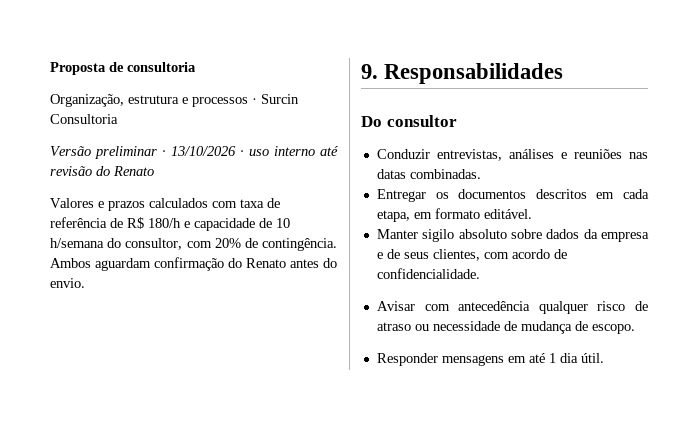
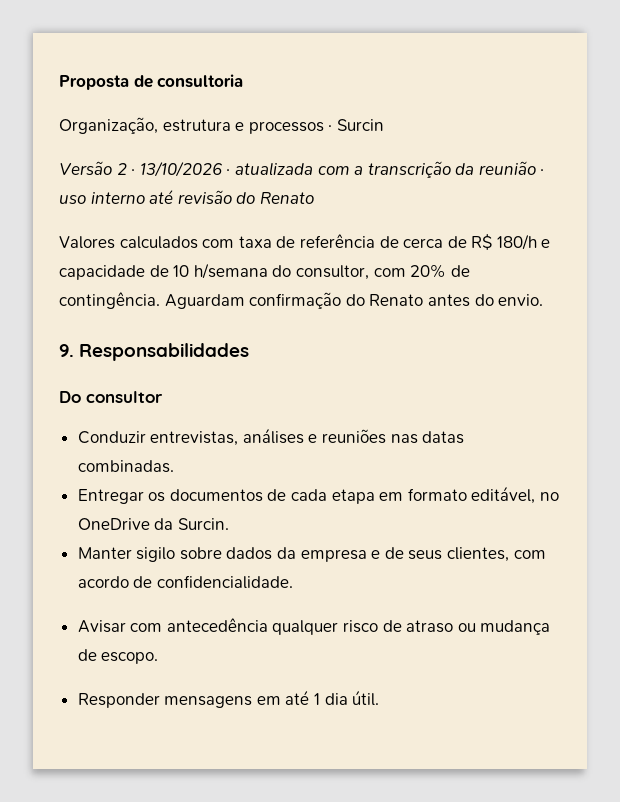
[50,114,118,124] Consultoria -> (384, 125) none
[95,146,157,159] preliminar -> [116,163,127,175] 2
(244, 153) none -> [234,161,545,178] atualizada com a transcrição da reunião ·
[98,201,145,211] e prazos -> (115, 242) none
(123, 223) none -> [403,236,467,248] cerca de
[50,258,151,271] Ambos aguardam -> [164,294,245,309] Aguardam
[535,189,649,199] [376,208,532,222] descritos em cada etapa, em formato editável. -> [267,486,560,504] [77,518,229,530] de cada etapa em formato editável, no OneDrive da Surcin.
[458,229,507,239] absoluto -> (176, 554) none
[432,321,517,331] necessidade de -> (476, 627) none

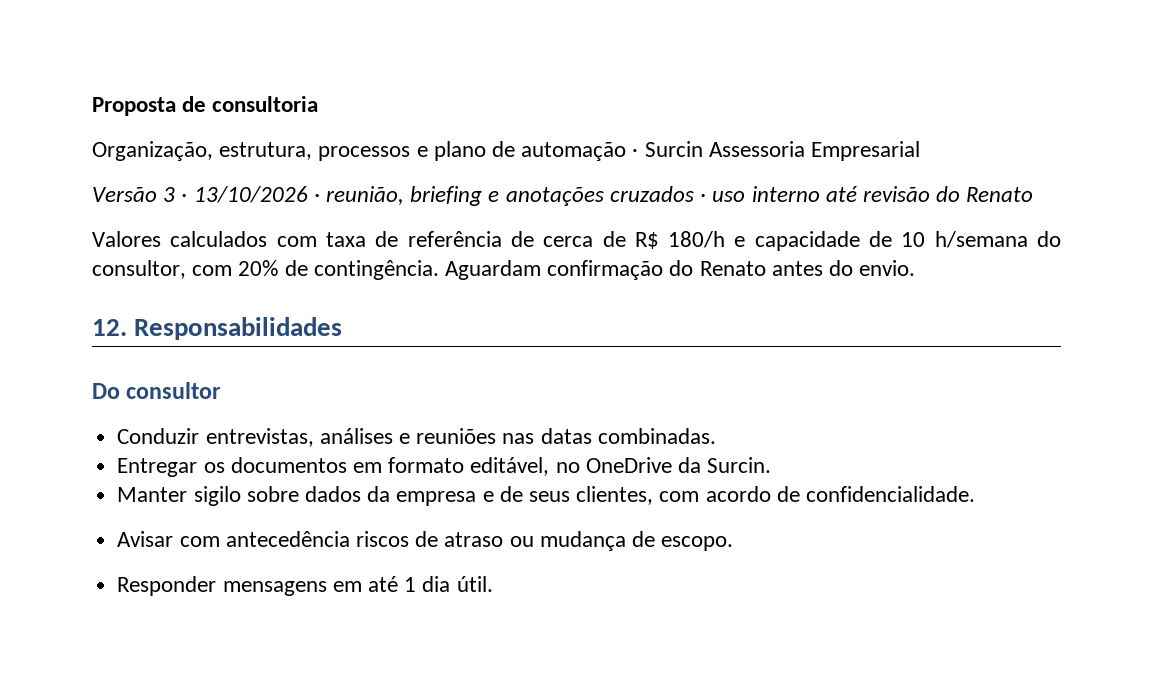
[162,119,324,134] estrutura e processos -> [219,141,627,161] estrutura, processos e plano de automação
(384, 125) none -> [708,141,921,161] Assessoria Empresarial
[116,163,127,175] 2 -> [163,187,176,202] 3
[234,161,536,178] atualizada com a transcrição da reunião -> [326,186,694,206] reunião, briefing e anotações cruzados
[59,344,74,357] 9. -> [92,319,127,336] 12.
[267,489,375,504] de cada etapa -> (347, 465) none
[272,620,379,635] qualquer risco -> [355,531,409,547] riscos

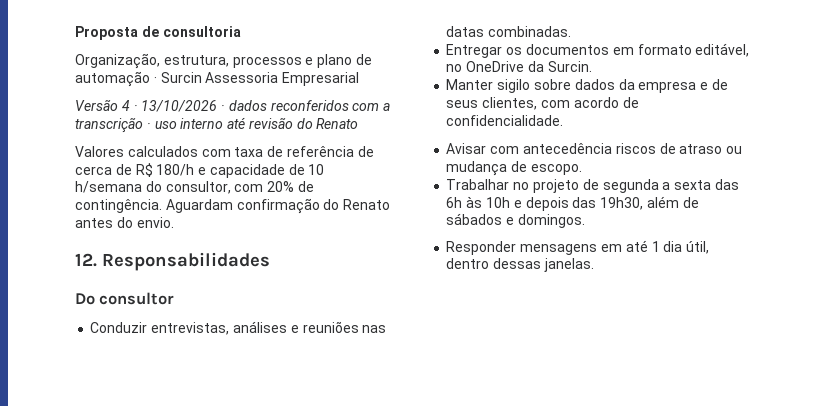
[163,187,176,202] 3 -> [121,100,130,111] 4
[326,186,694,206] reunião, briefing e anotações cruzados -> [228,100,391,111] [75,118,143,133] dados reconferidos com a transcrição
(734, 543) none -> [446,179,739,193] [446,196,699,211] [446,213,585,228] // Trabalhar no projeto de segunda a sexta das 6h às 10h e depois das 19h30, além de sábados e domingos.
[456,576,493,592] útil. -> [686,241,710,254] [446,258,594,272] útil, dentro dessas janelas.

